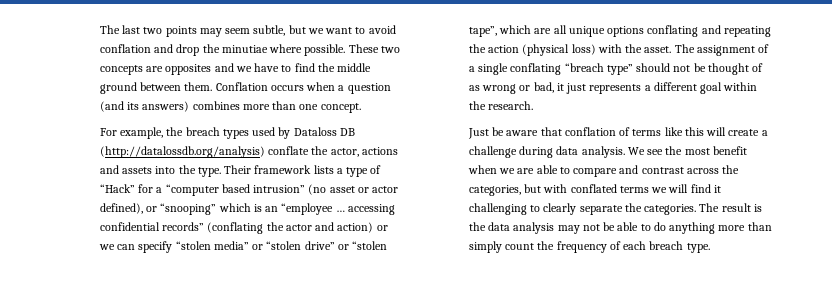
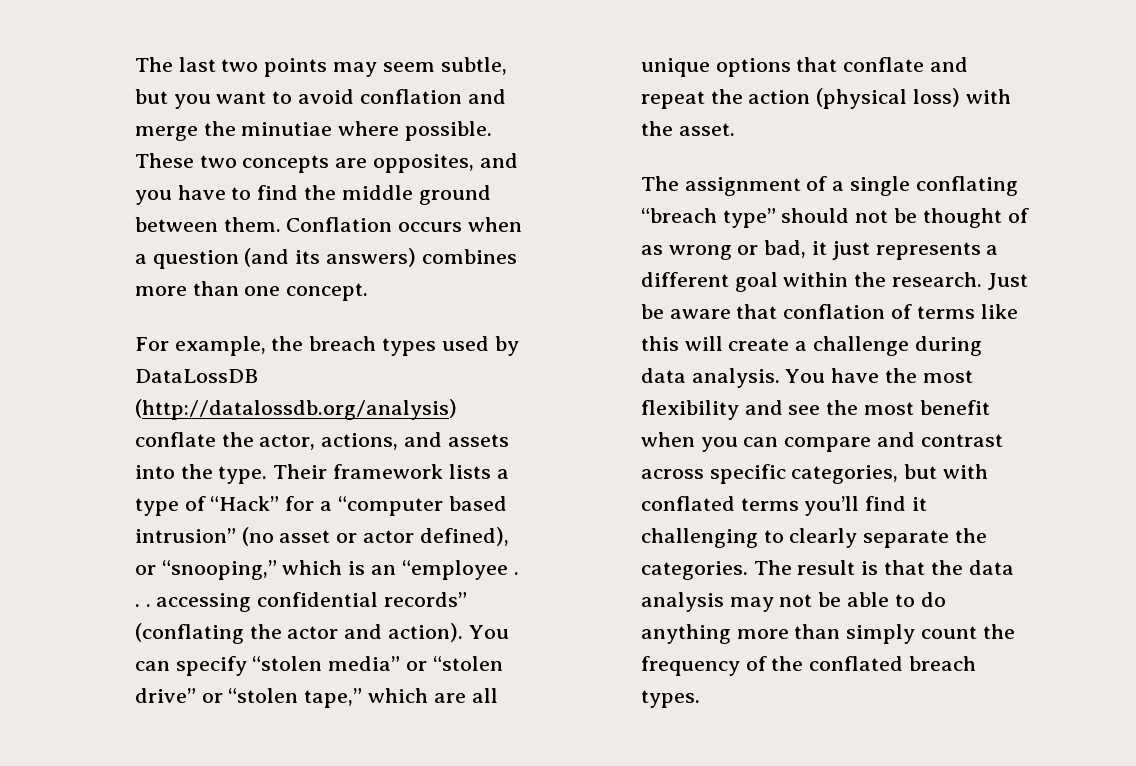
[307,28,324,34] we -> [173,94,211,109] you
[176,44,200,56] drop -> [134,126,198,141] merge
[165,63,252,75] opposites and we -> [373,153,518,173] [134,190,172,205] opposites, and you
[293,127,355,136] Dataloss DB -> [134,369,258,383] DataLossDB
[361,147,398,155] actions -> [321,433,399,450] actions,
[160,203,217,215] “snooping” -> [161,560,277,580] “snooping,”
[335,210,345,212] … -> [513,572,519,575] [134,604,151,607] . . .
[337,222,388,233] [98,244,115,250] action) or we -> [388,623,509,642] action). You
[468,26,497,37] tape”, -> [304,688,363,708] tape,”
[647,25,771,37] conflating and repeating -> [796,57,969,72] [640,91,705,109] that conflate and repeat
(672, 49) none -> (735, 129) //
(534, 105) // -> (983, 279) none
[627,147,645,155] We -> [785,368,973,383] [640,400,783,420] You have the most flexibility and
[499,165,570,174] we are able to -> [700,437,779,452] you can
[722,165,740,174] the -> [709,464,786,484] specific
[651,184,689,193] we will -> [804,496,860,516] you’ll
(762, 208) none -> [884,560,926,575] that
[623,241,710,253] each breach type. -> [771,656,977,671] [640,690,700,708] the conflated breach types.

